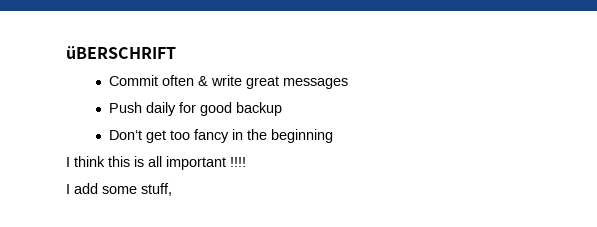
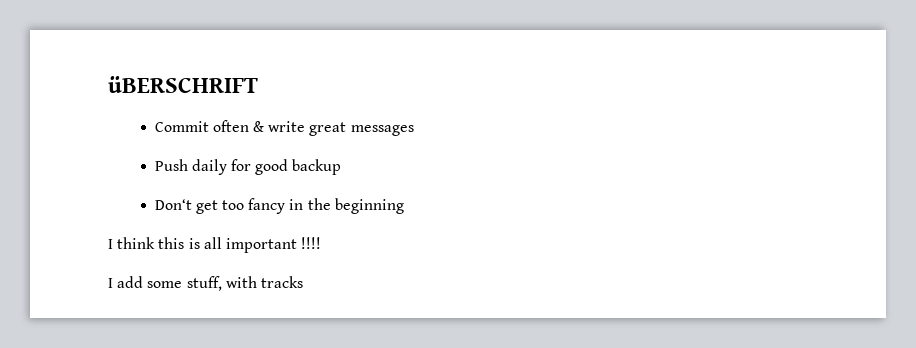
(172, 189) none -> [225,276,303,288] with tracks

